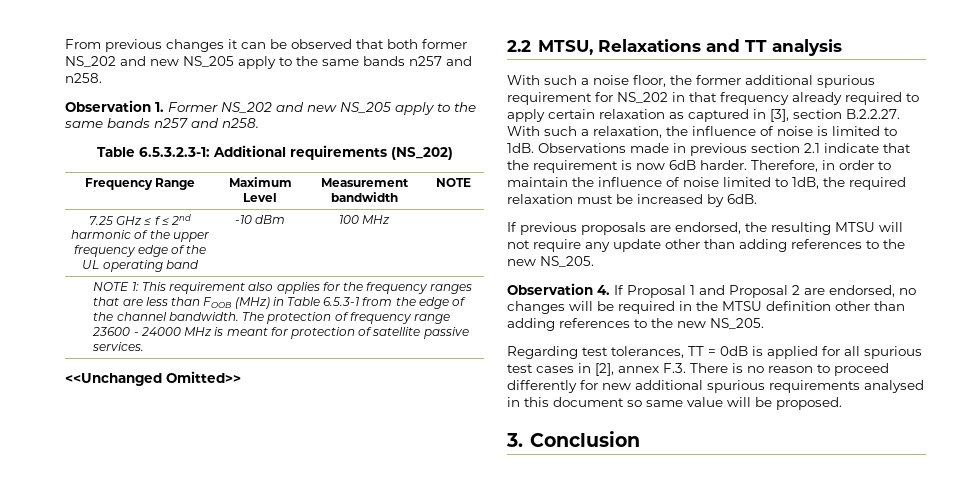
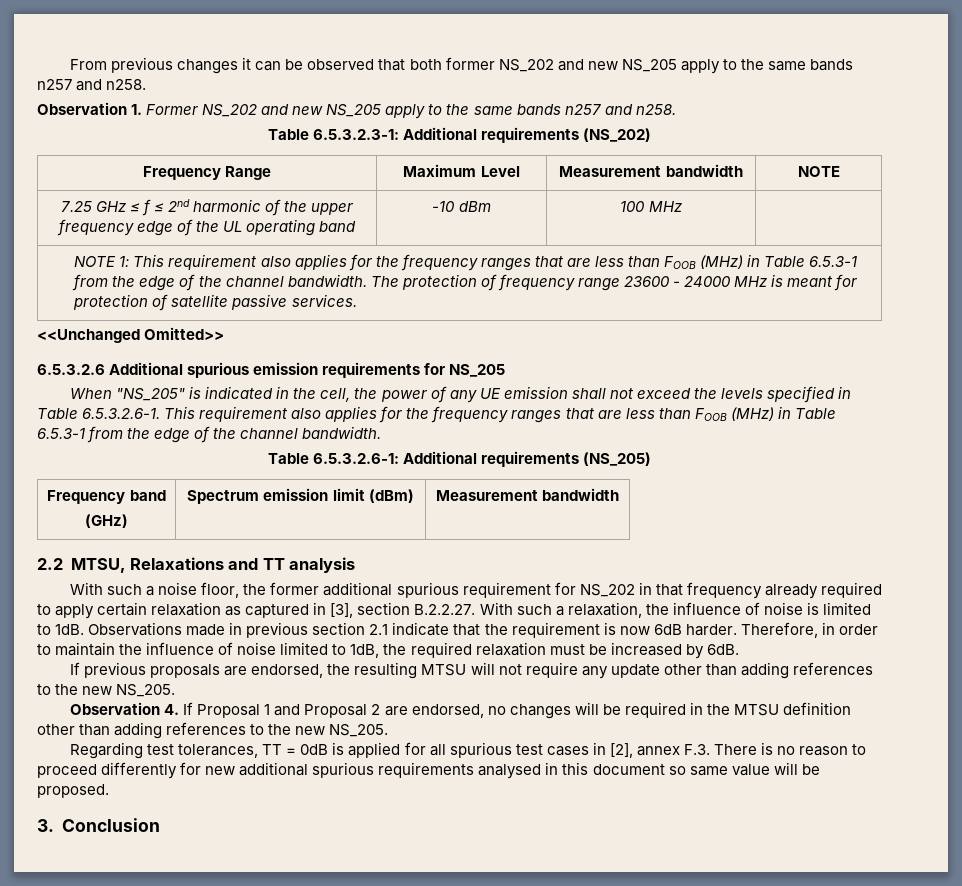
(241, 377) none -> [37,362,506,378] [70,386,852,403] [37,406,836,423] [37,426,382,443] [267,451,652,467] [47,490,166,504] [85,514,128,528] [187,488,414,504] [435,488,620,501] // 6.5.3.2.6 Additional spurious emission requirements for NS_205 // When "NS_205" is indicated in the cell, the power of any UE emission shall not exceed the levels specified in Table 6.5.3.2.6-1. This requirement also applies for the frequency ranges that are less than FOOB (MHz) in Table 6.5.3-1 from the edge of the channel bandwidth. // Table 6.5.3.2.6-1: Additional requirements (NS_205) // Frequency band // (GHz) | Spectrum emission limit (dBm) | Measurement bandwidth

